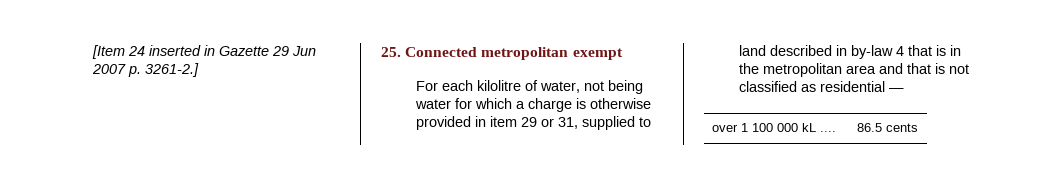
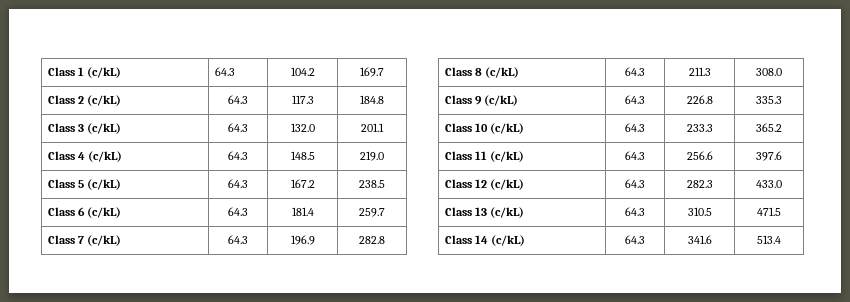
[92,45,317,59] [92,63,200,77] [381,47,623,60] [416,80,644,94] [415,98,652,112] [416,116,652,130] [739,45,962,59] [739,63,970,77] [739,81,905,92] [712,123,837,132] [857,123,918,132] [Item 24 inserted in Gazette 29 Jun 2007 p. 3261-2.] // 25. Connected metropolitan exempt // For each kilolitre of water, not being water for which a charge is otherwise provided in item 29 or 31, supplied to land described in by-law 4 that is in the metropolitan area and that is not classified as residential — // over 1 100 000 kL .... | 86.5 cents -> [47,67,122,78] [214,67,235,76] [290,67,315,76] [360,67,384,77] [47,95,122,106] [228,95,248,104] [291,95,314,104] [360,95,384,104] [47,123,122,134] [228,123,248,132] [290,123,315,132] [361,123,384,132] [47,151,123,162] [228,151,248,160] [290,151,315,160] [360,151,384,161] [47,179,122,190] [228,179,248,188] [290,179,315,188] [359,180,385,188] [47,207,122,218] [228,207,248,216] [291,207,314,216] [359,208,385,217] [47,235,122,246] [228,235,248,244] [290,235,315,245] [359,236,385,244] [444,67,520,78] [625,67,645,76] [688,67,711,76] [756,68,782,76] [444,95,519,106] [625,95,645,104] [686,95,713,104] [756,96,782,104] [444,123,525,134] [625,123,645,132] [686,124,713,132] [756,123,782,132] [444,151,525,162] [625,151,645,160] [686,151,713,160] [756,151,782,161] [444,179,525,190] [625,179,645,188] [686,180,713,188] [756,180,782,188] [444,207,525,218] [625,207,645,216] [687,207,712,216] [757,207,781,216] [444,235,526,246] [625,235,645,244] [687,235,712,244] [757,235,781,244] Class 1 (c/kL) | 64.3 | 104.2 | 169.7 // Class 2 (c/kL) | 64.3 | 117.3 | 184.8 // Class 3 (c/kL) | 64.3 | 132.0 | 201.1 // Class 4 (c/kL) | 64.3 | 148.5 | 219.0 // Class 5 (c/kL) | 64.3 | 167.2 | 238.5 // Class 6 (c/kL) | 64.3 | 181.4 | 259.7 // Class 7 (c/kL) | 64.3 | 196.9 | 282.8 // Class 8 (c/kL) | 64.3 | 211.3 | 308.0 // Class 9 (c/kL) | 64.3 | 226.8 | 335.3 // Class 10 (c/kL) | 64.3 | 233.3 | 365.2 // Class 11 (c/kL) | 64.3 | 256.6 | 397.6 // Class 12 (c/kL) | 64.3 | 282.3 | 433.0 // Class 13 (c/kL) | 64.3 | 310.5 | 471.5 // Class 14 (c/kL) | 64.3 | 341.6 | 513.4

